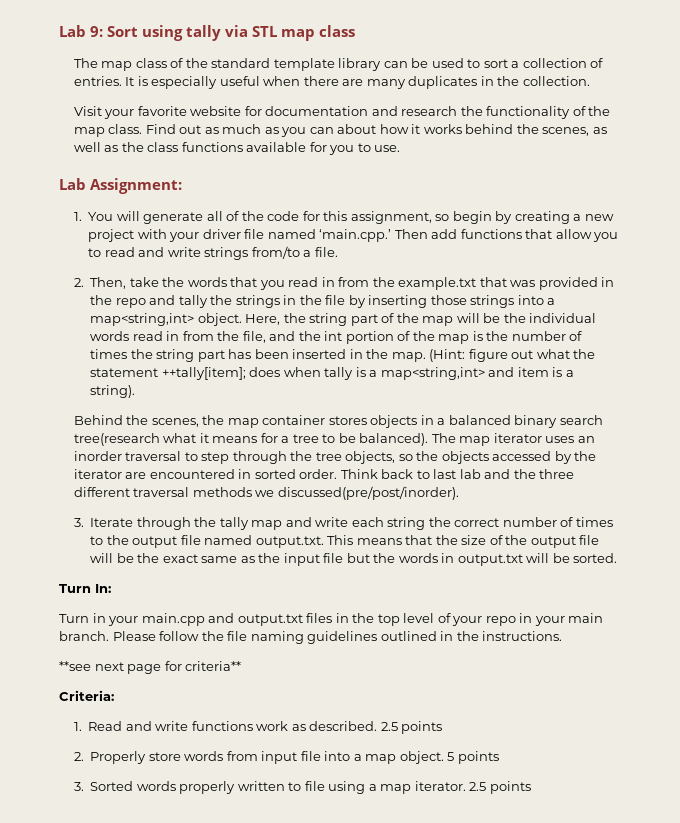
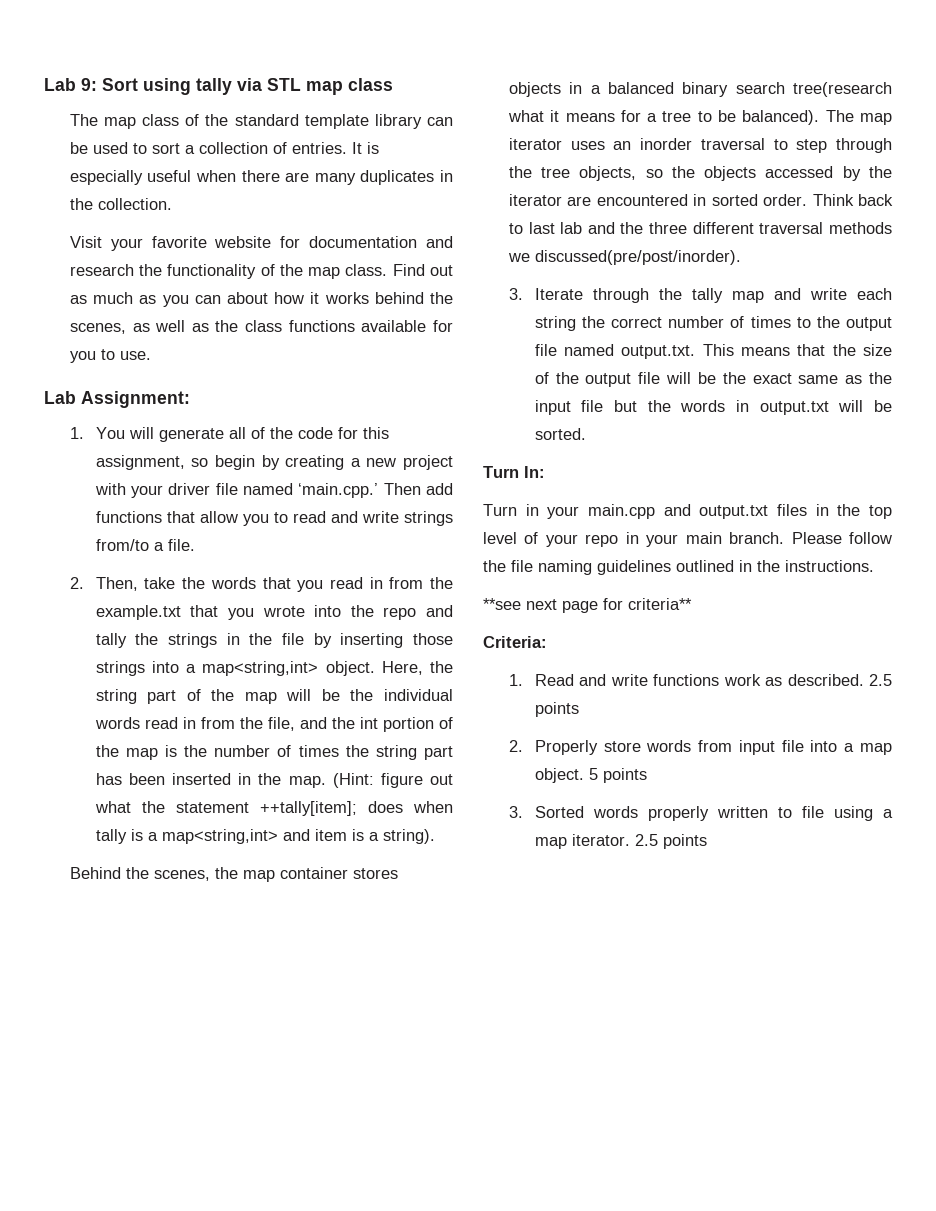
[510,277,615,290] was provided in -> [227,605,342,620] you wrote into

